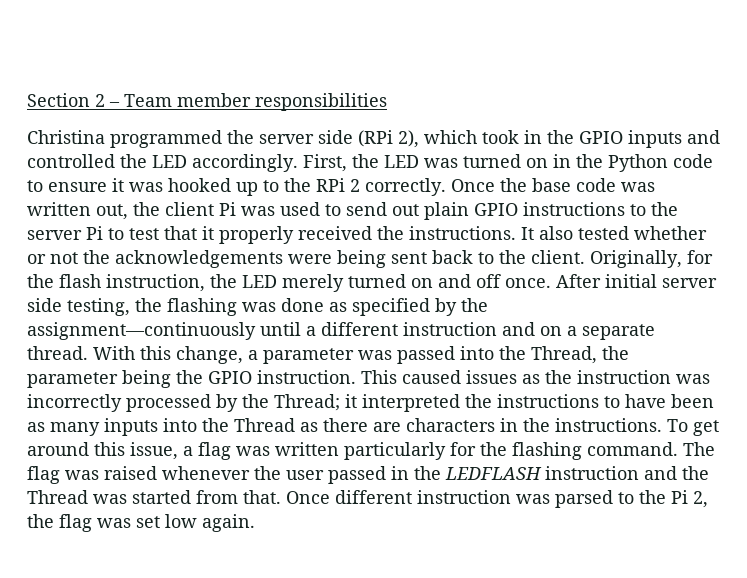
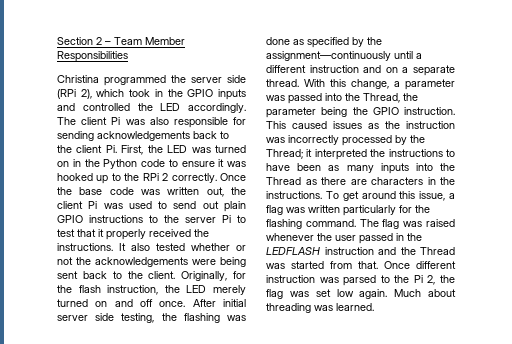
[177,93,387,111] member responsibilities -> [145,37,185,45] [57,51,128,62] Member Responsibilities
(298, 163) none -> [57,117,246,128] [57,131,229,141] [57,145,117,153] The client Pi was also responsible for sending acknowledgements back to the client Pi.
(255, 523) none -> [394,289,456,297] [266,303,374,313] Much about threading was learned.

